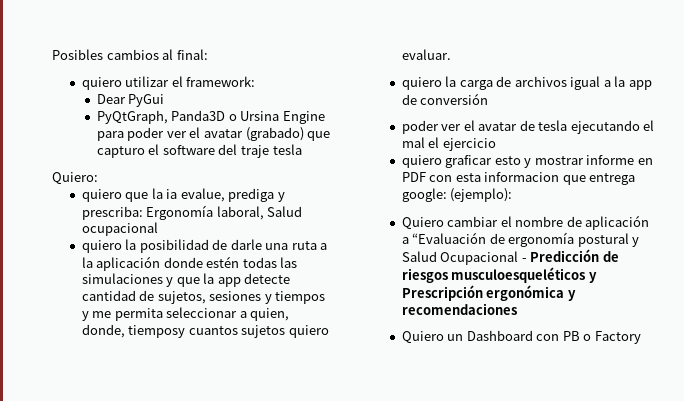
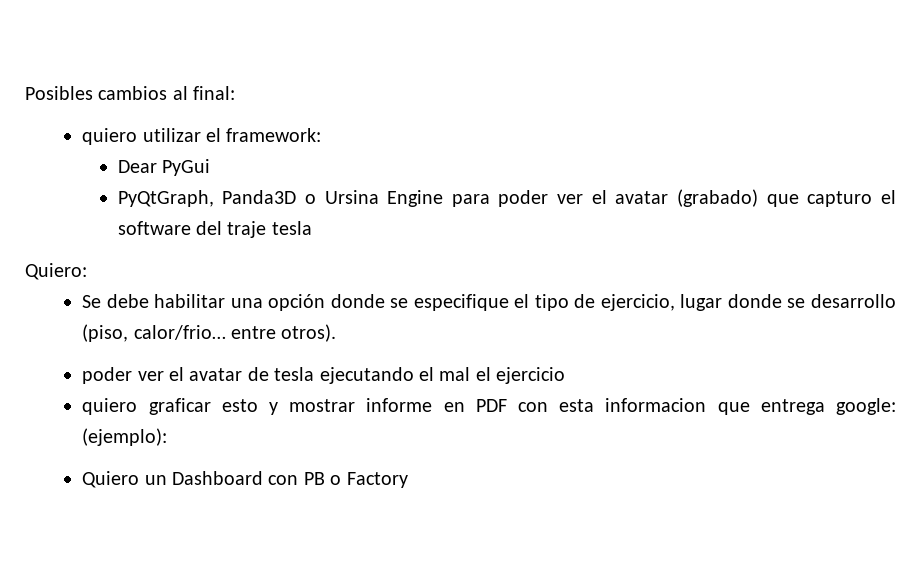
[81,188,285,202] [81,205,303,220] [81,222,158,236] [81,239,328,253] [81,256,298,271] [81,273,291,287] [81,290,326,304] [81,307,290,321] [81,324,329,338] [401,49,451,60] [401,76,652,90] [401,93,489,105] quiero que la ia evalue, prediga y prescriba: Ergonomía laboral, Salud ocupacional // quiero la posibilidad de darle una ruta a la aplicación donde estén todas las simulaciones y que la app detecte cantidad de sujetos, sesiones y tiempos y me permita seleccionar a quien, donde, tiemposy cuantos sujetos quiero evaluar. // quiero la carga de archivos igual a la app de conversión -> [82,294,896,311] [82,324,337,342] Se debe habilitar una opción donde se especifique el tipo de ejercicio, lugar donde se desarrollo (piso, calor/frio… entre otros).
[401,215,650,230] [401,232,640,247] [401,249,619,265] [401,267,597,283] [401,285,576,301] [401,303,517,315] // Quiero cambiar el nombre de aplicación a “Evaluación de ergonomía postural y Salud Ocupacional - Predicción de riesgos musculoesqueléticos y Prescripción ergonómica y recomendaciones -> (168, 437) none

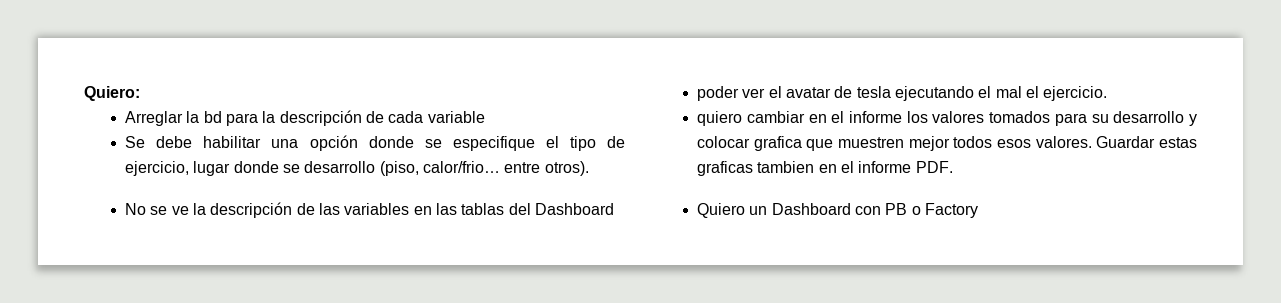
[25,86,236,100] [82,128,322,145] [117,159,210,176] [117,189,897,207] [117,221,312,238] [25,263,87,280] Posibles cambios al final: // quiero utilizar el framework: // Dear PyGui // PyQtGraph, Panda3D o Ursina Engine para poder ver el avatar (grabado) que capturo el software del traje tesla // Quiero: -> [84,86,140,101] [125,110,485,126] Quiero: // Arreglar la bd para la descripción de cada variable
(337, 333) none -> [125,202,614,218] // No se ve la descripción de las variables en las tablas del Dashboard
[496,367,566,384] [82,398,897,415] [82,428,168,446] ejercicio // quiero graficar esto y mostrar informe en PDF con esta informacion que entrega google: (ejemplo): -> [1043,86,1108,101] [697,111,1197,126] [697,136,1197,151] [697,161,953,176] ejercicio. // quiero cambiar en el informe los valores tomados para su desarrollo y colocar grafica que muestren mejor todos esos valores. Guardar estas graficas tambien en el informe PDF.

